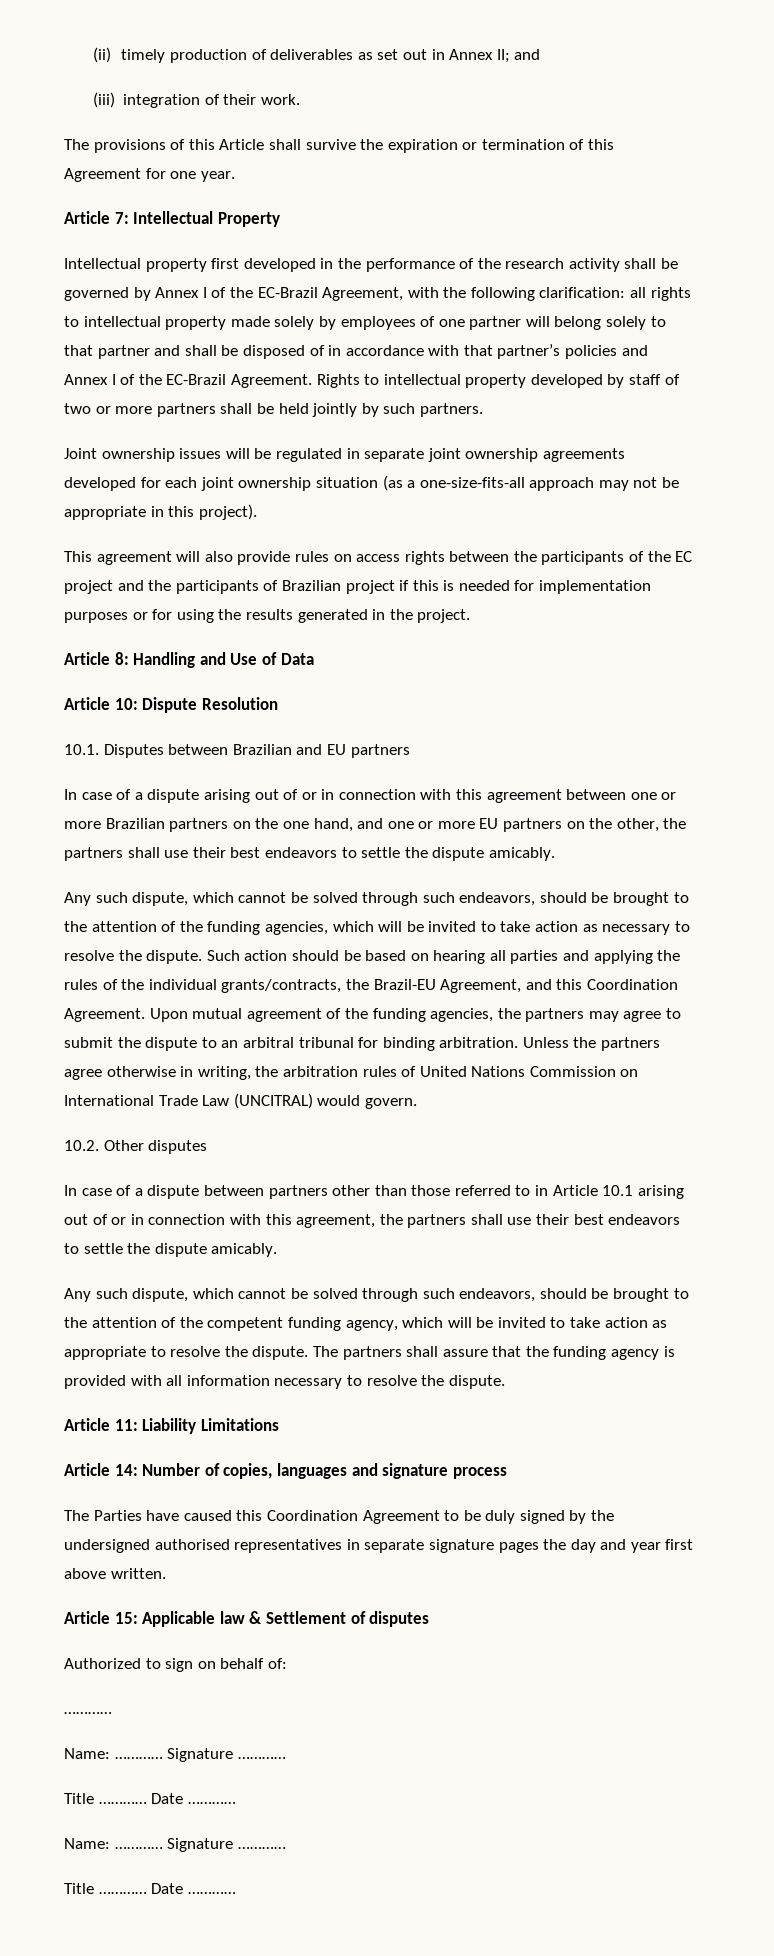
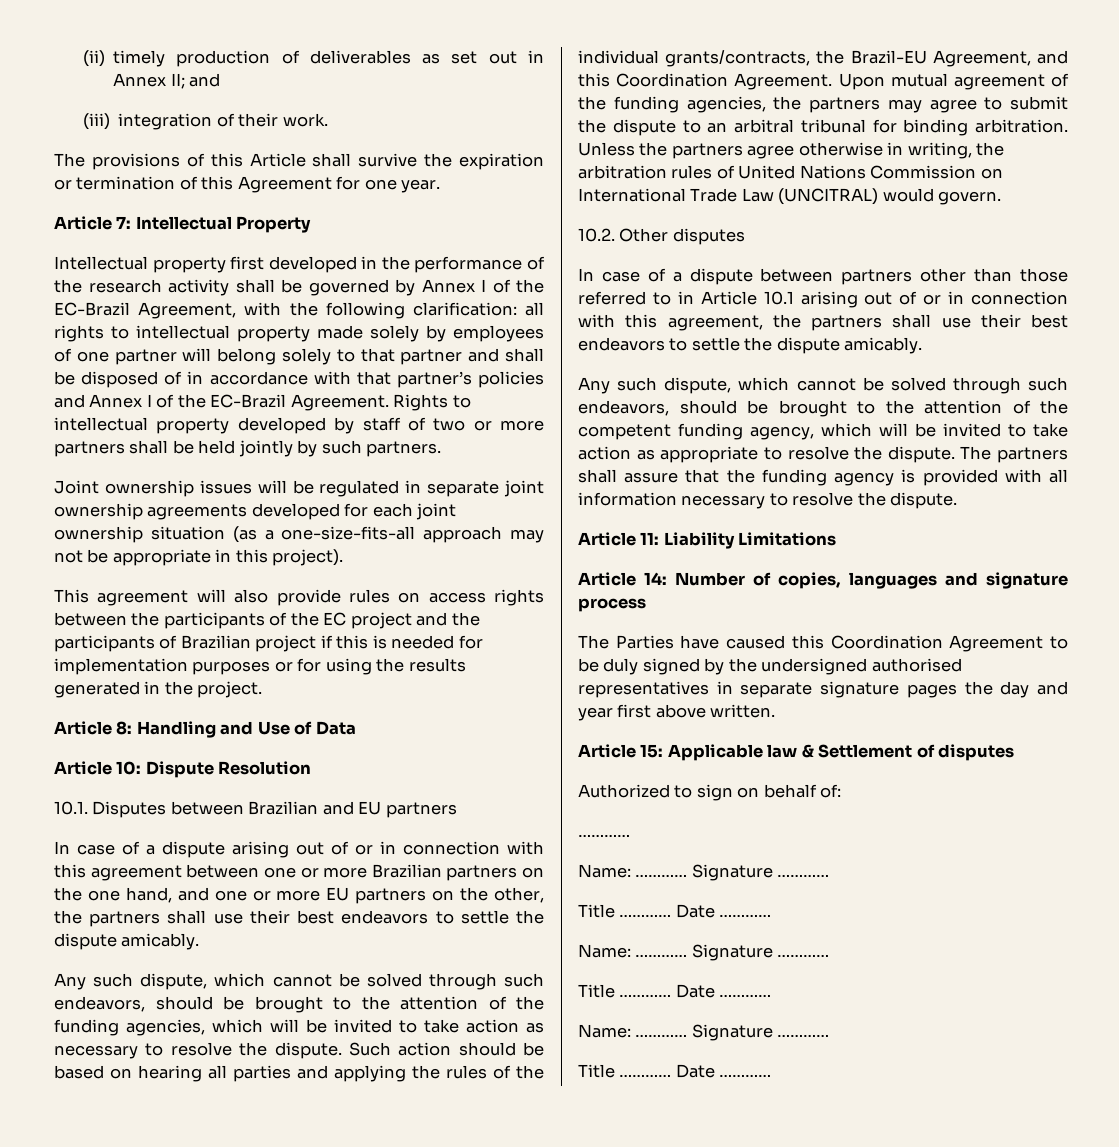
(236, 1893) none -> [578,1024,830,1041] [578,1064,772,1078] // Name: ………… Signature ………… // Title ………… Date …………

